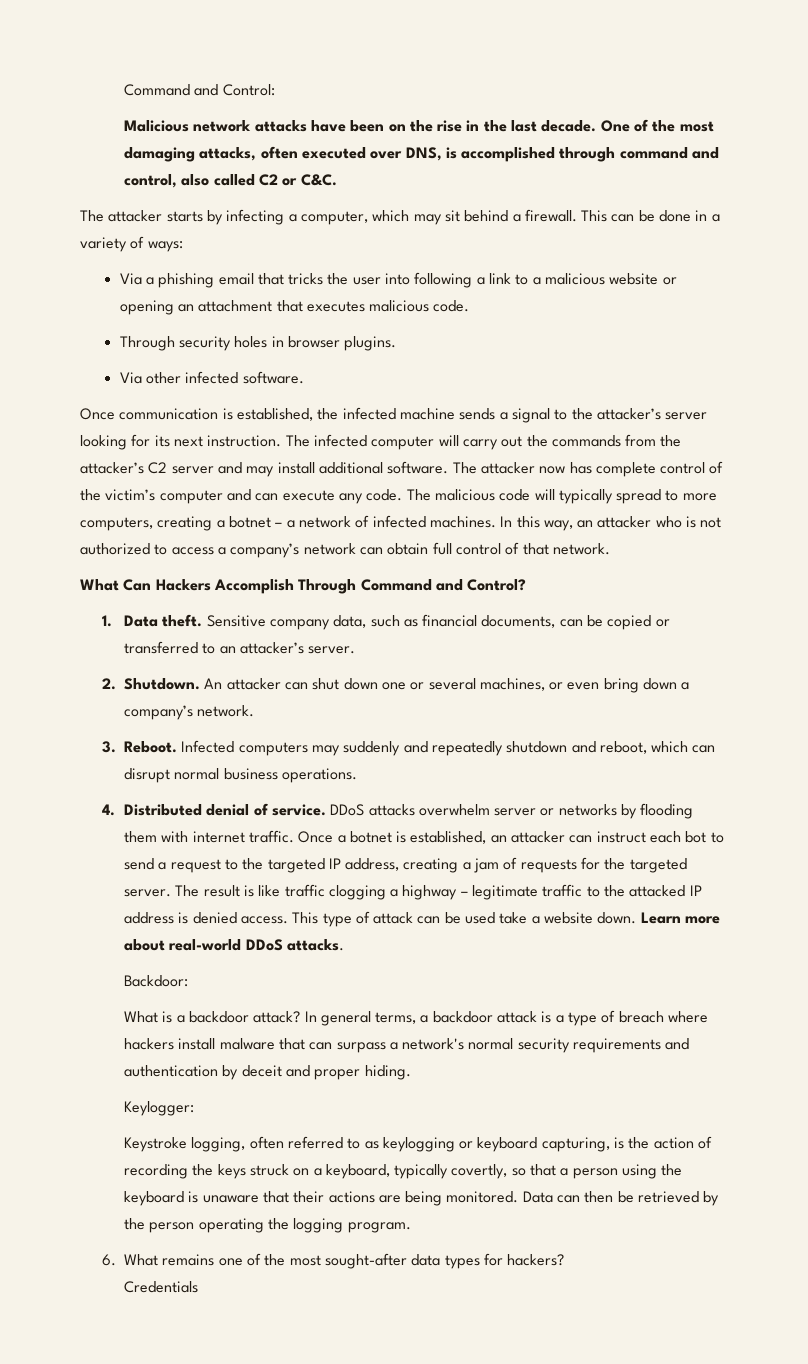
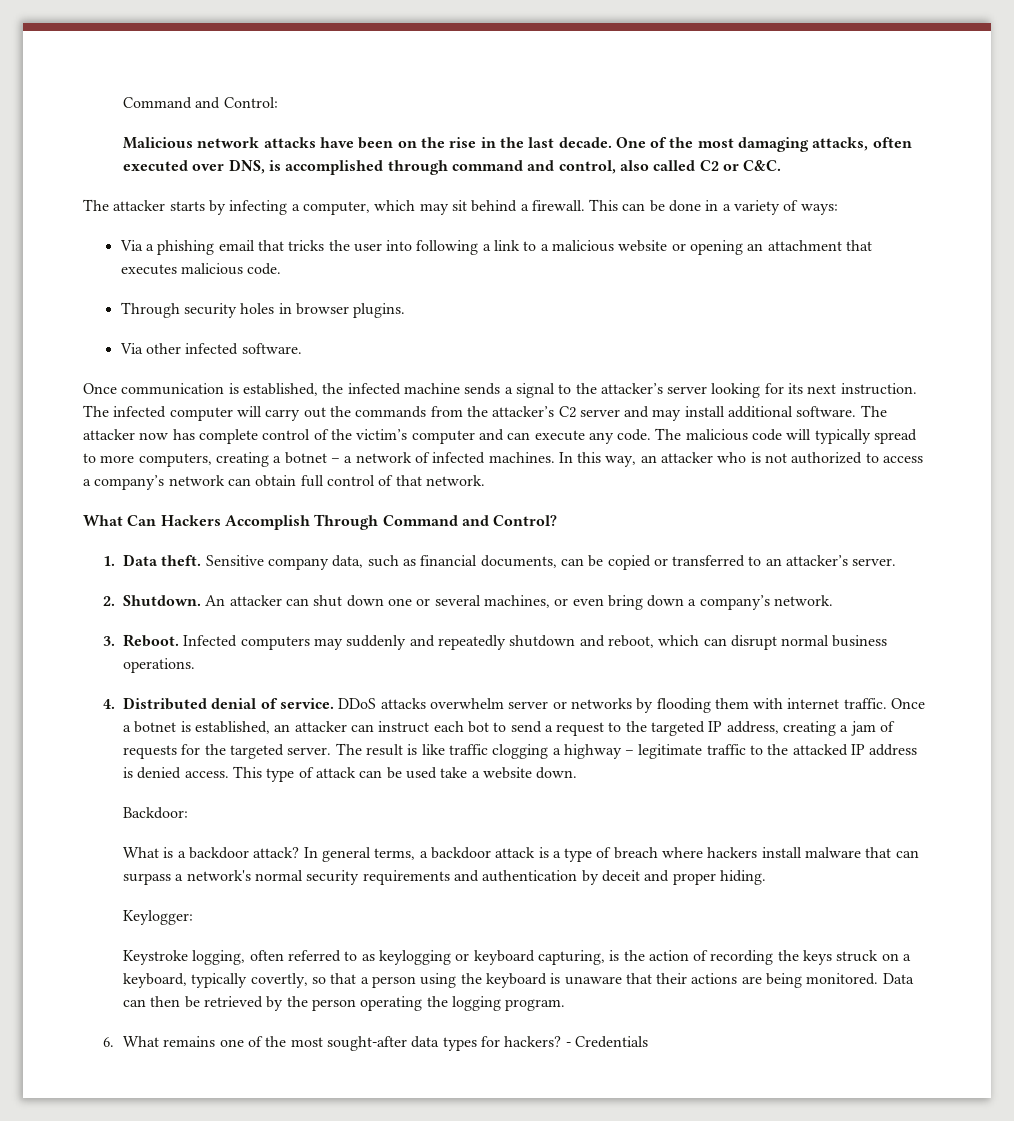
[640,912,721,924] [123,939,344,951] Learn more about real-world DDoS attacks. -> (578, 773) none
(565, 1260) // -> [565,1042,571,1047] -

